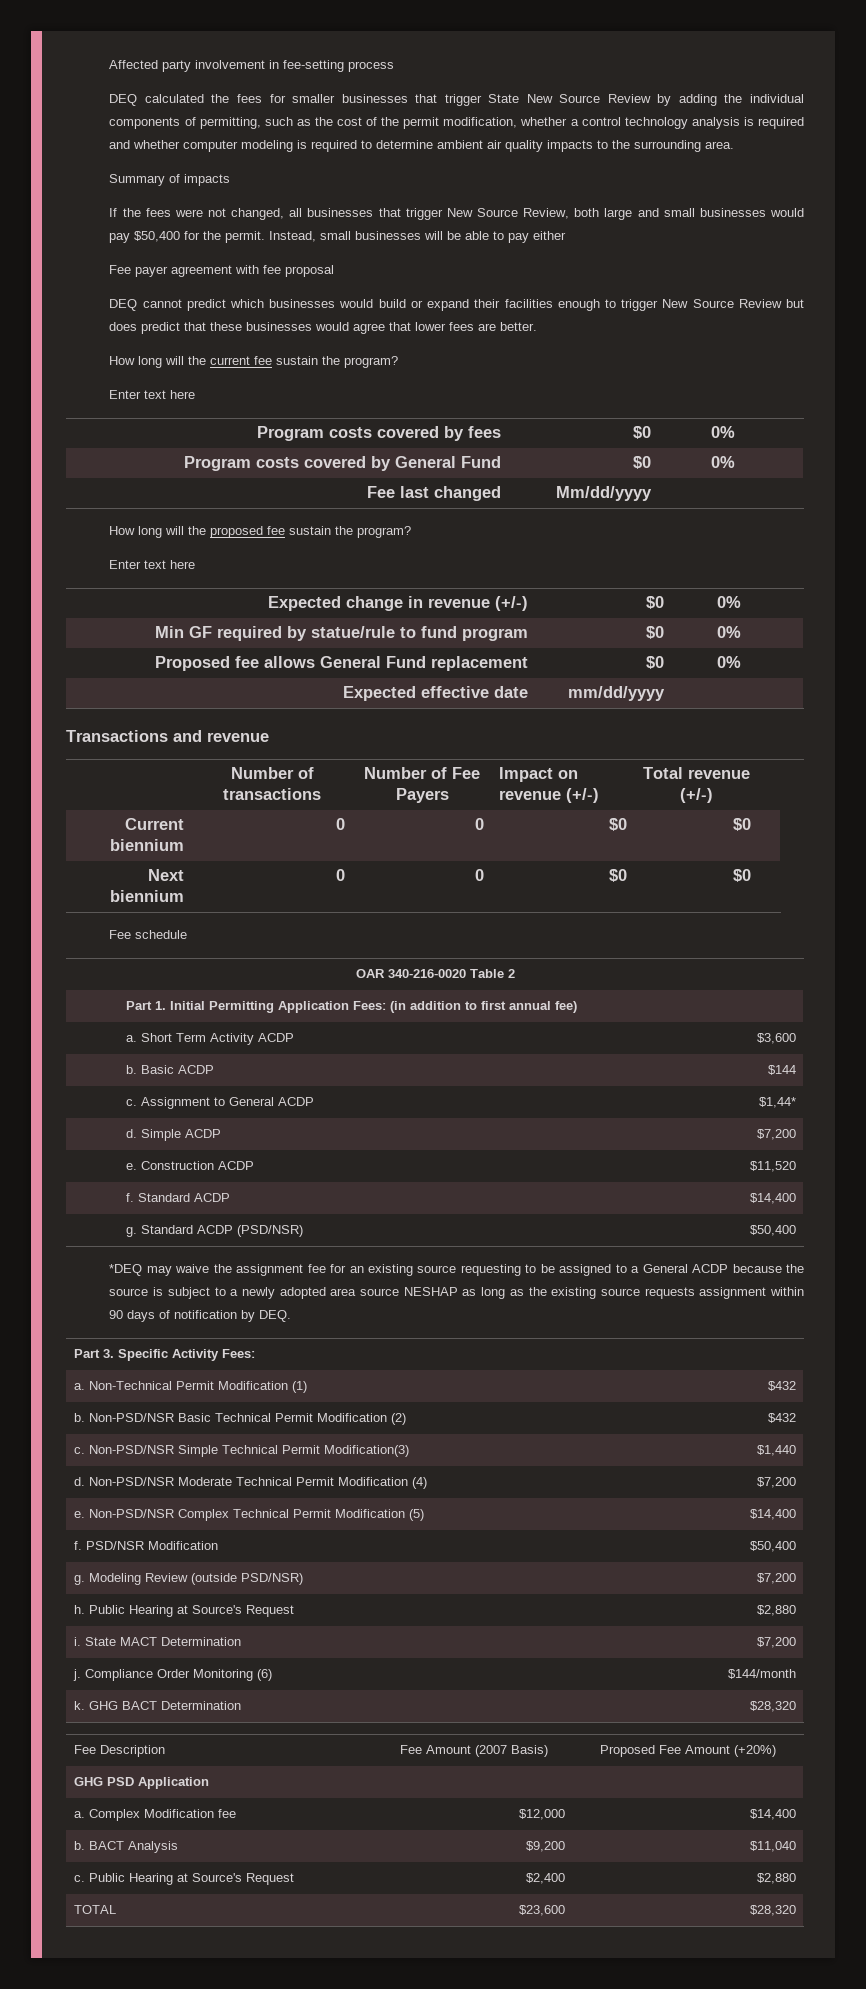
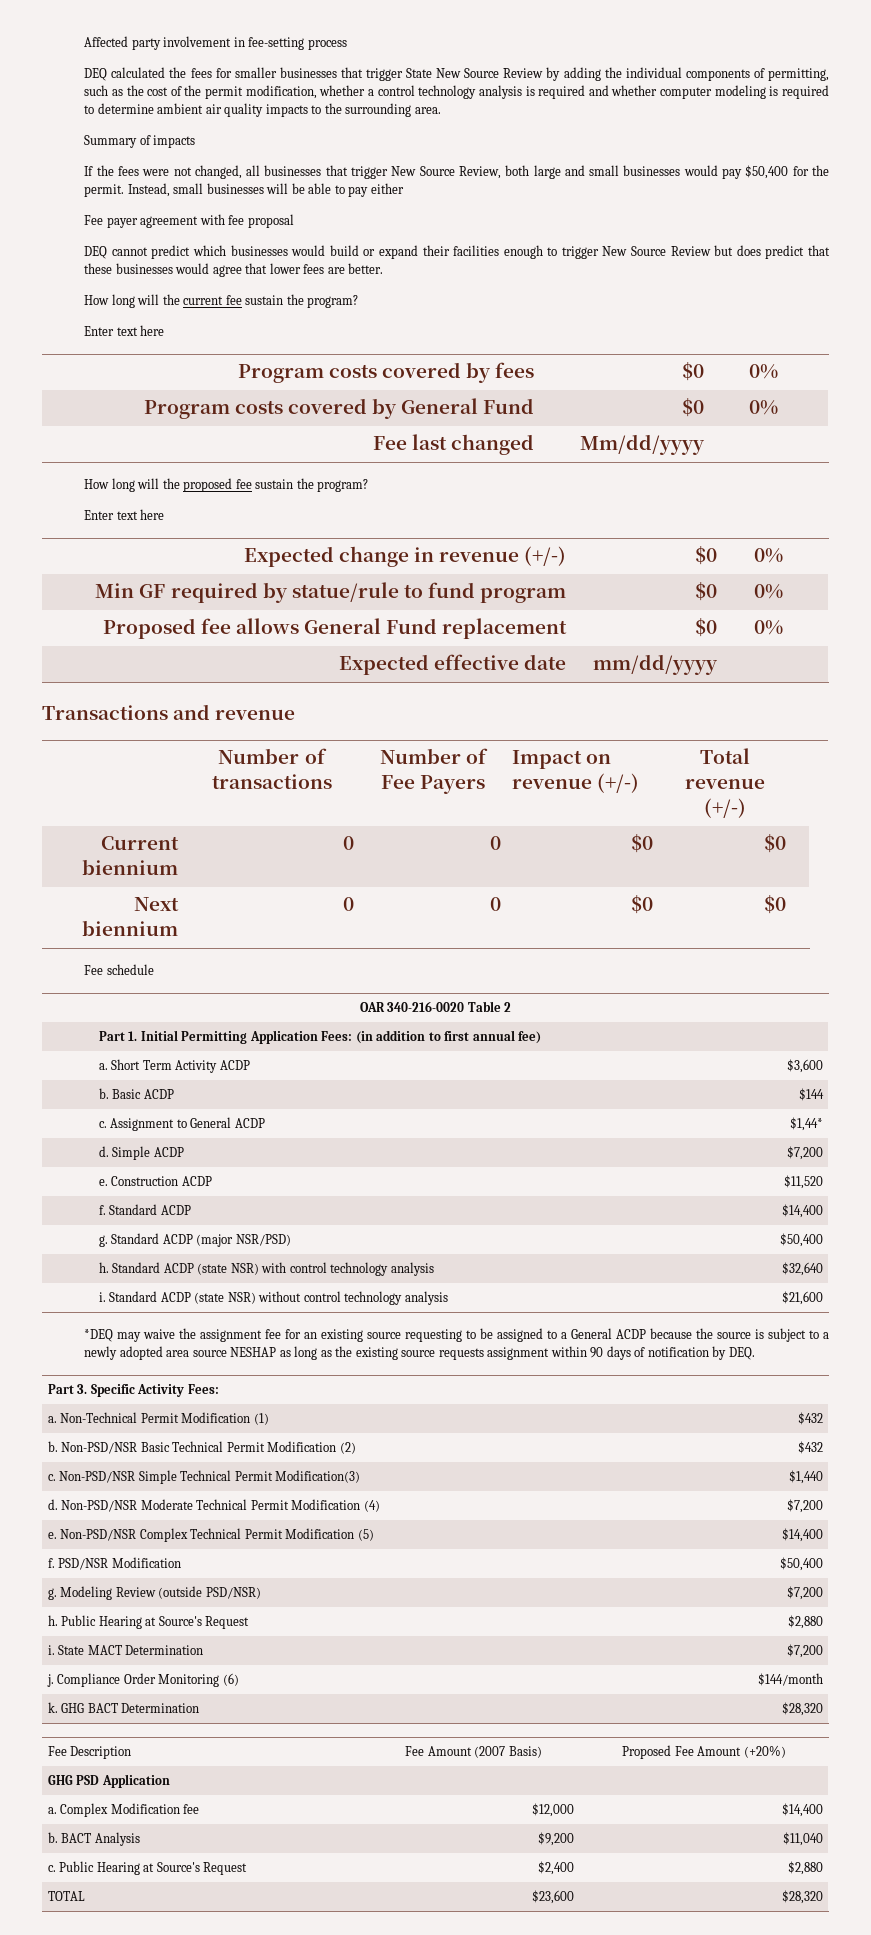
[237,1225,304,1237] [750,1225,797,1236] (PSD/NSR) | $50,400 -> [196,1234,291,1247] [780,1233,824,1247] [98,1262,434,1276] [782,1262,824,1276] [98,1291,448,1305] [782,1291,824,1305] (major NSR/PSD) | $50,400 // h. Standard ACDP (state NSR) with control technology analysis | $32,640 // i. Standard ACDP (state NSR) without control technology analysis | $21,600

